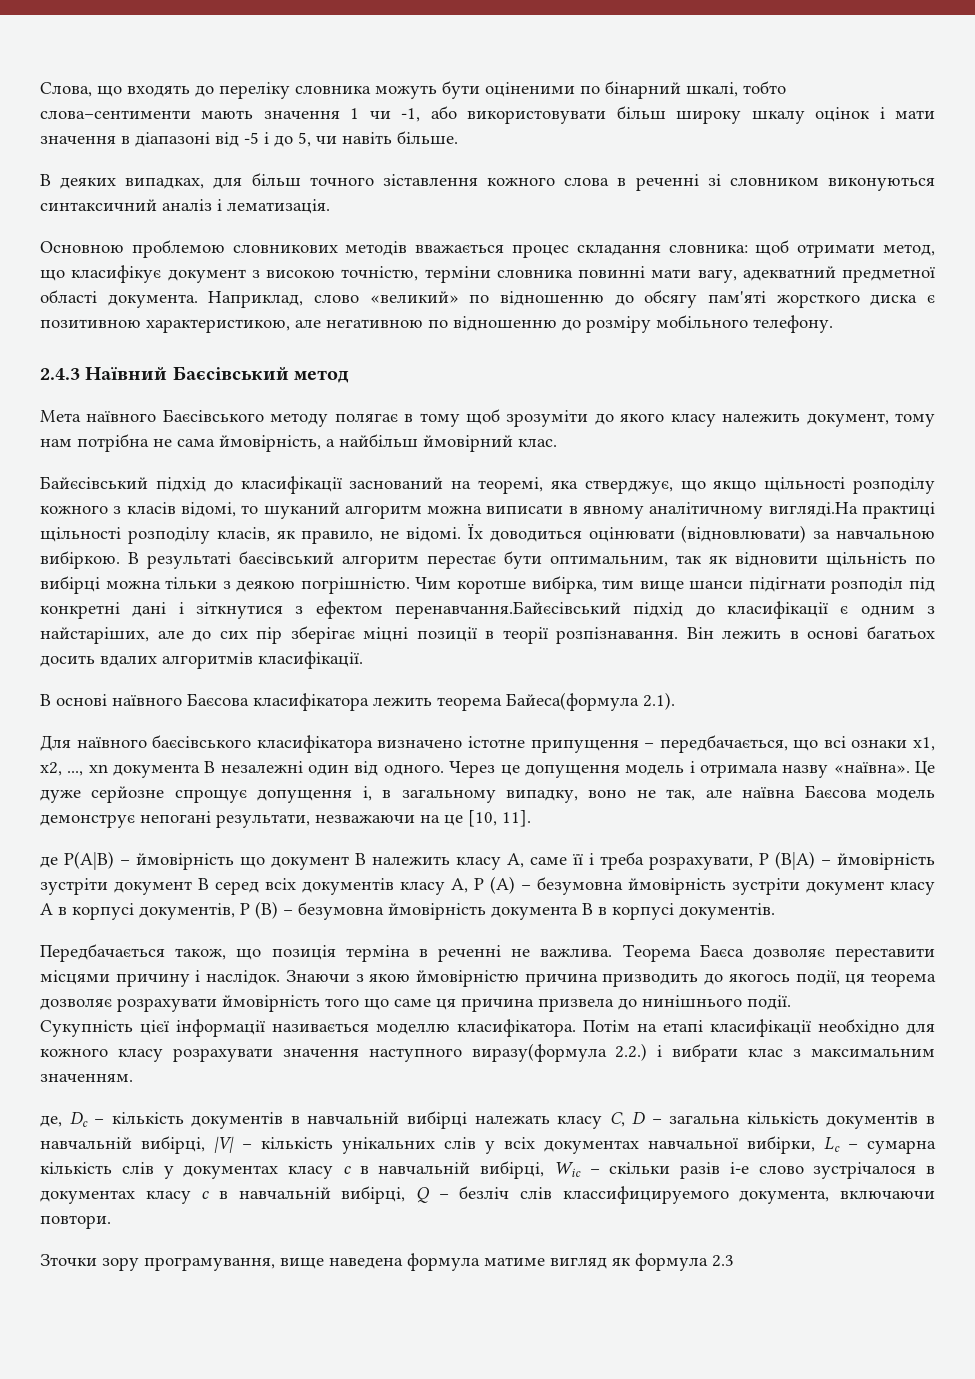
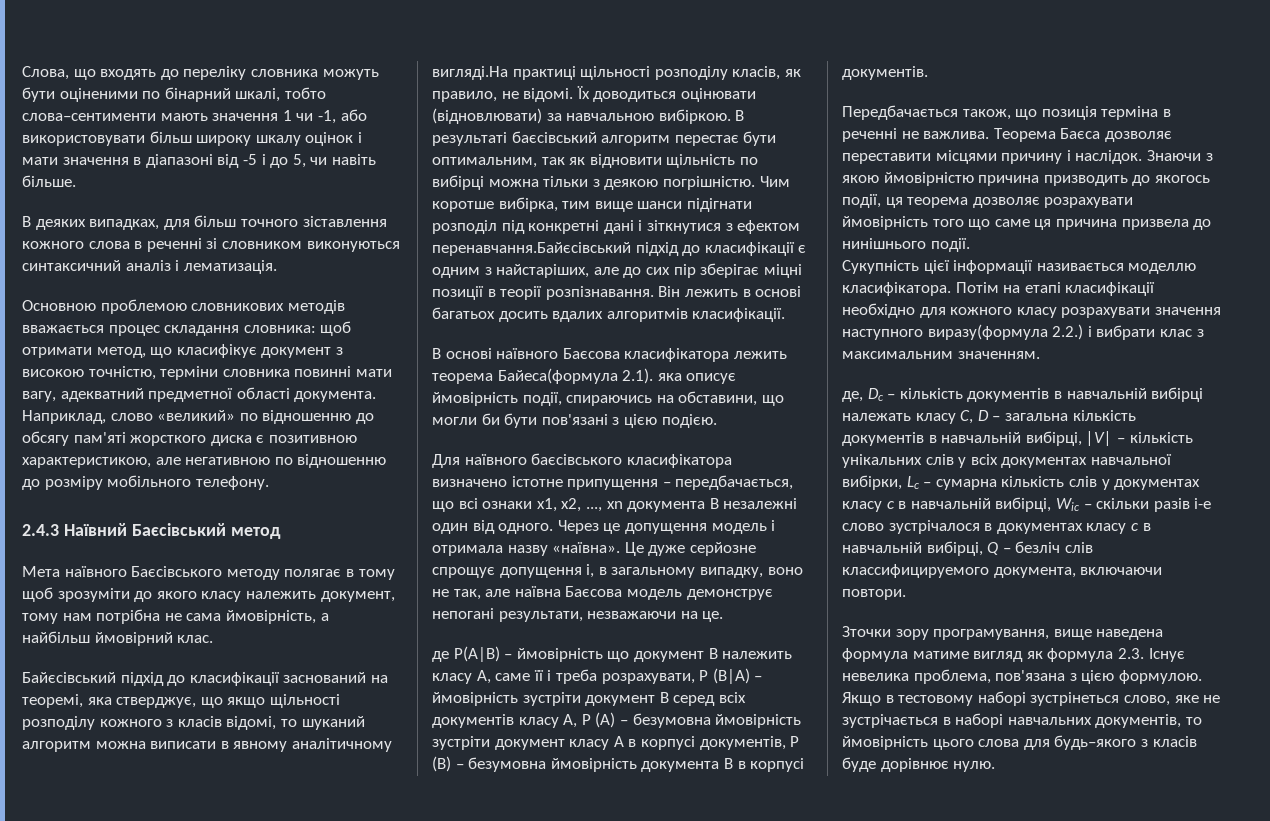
(675, 701) none -> [657,373,737,384] [432,391,784,406] [432,413,717,428] яка описує ймовірність події, спираючись на обставини, що могли би бути пов'язані з цією подією.
[444,810,531,827] це [10, 11]. -> [702,611,724,622] це.
[712,1255,734,1267] 2.3 -> [1117,648,1185,662] [842,669,1202,684] [842,691,1221,706] [842,713,1202,728] [842,735,1197,750] [842,757,996,772] 2.3. Існує невелика проблема, пов'язана з цією формулою. Якщо в тестовому наборі зустрінеться слово, яке не зустрічається в наборі навчальних документів, то ймовірність цього слова для будь–якого з класів буде дорівнює нулю.

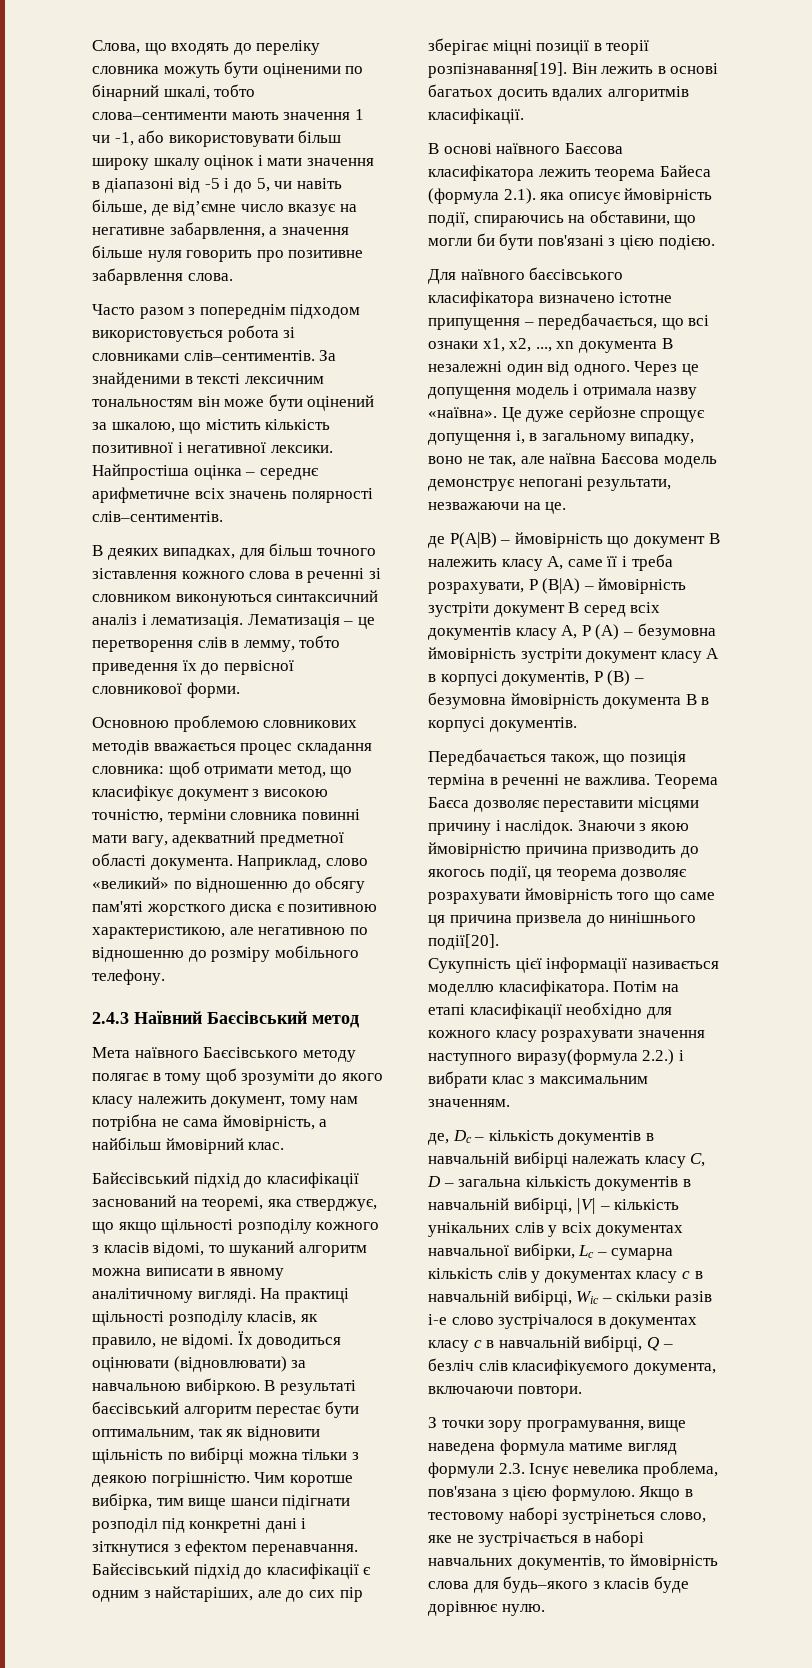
[22,175,76,187] більше. -> [92,199,357,216] [92,222,349,239] [92,245,364,262] [92,268,233,285] [92,304,361,319] [92,325,296,342] [92,350,337,361] [92,372,324,388] [92,394,375,411] [92,419,331,434] [92,442,333,453] [92,464,319,480] [92,487,373,503] [92,511,223,522] більше, де від’ємне число вказує на негативне забарвлення, а значення більше нуля говорить про позитивне забарвлення слова. // Часто разом з попереднім підходом використовується робота зі словниками слів–сентиментів. За знайденими в тексті лексичним тональностям він може бути оцінений за шкалою, що містить кількість позитивної і негативної лексики. Найпростіша оцінка – середнє арифметичне всіх значень полярності слів–сентиментів.
(277, 267) none -> [247,614,375,629] [92,635,341,652] [92,660,294,675] [92,682,240,698] Лематизація – це перетворення слів в лемму, тобто приведення їх до первісної словникової форми.
[432,66,508,80] вигляді.На -> [197,1288,281,1303] вигляді. На
[432,242,631,256] перенавчання.Байєсівський -> [251,1544,358,1556] [92,1563,189,1575] перенавчання. Байєсівський
[545,286,654,300] розпізнавання. -> [428,62,567,78] розпізнавання[19].
[497,368,618,384] Байеса(формула -> [659,165,711,177] [428,188,499,204] Байеса (формула
[930,238,970,252] події. -> [428,934,499,950] події[20].
[842,564,989,578] классифицируемого -> [512,1359,630,1375] класифікуємого
[842,626,891,637] Зточки -> [428,1417,484,1428] З точки
[1026,648,1114,662] як формула -> [428,1462,494,1478] формули
[932,739,974,750] цього -> (718, 1562) none

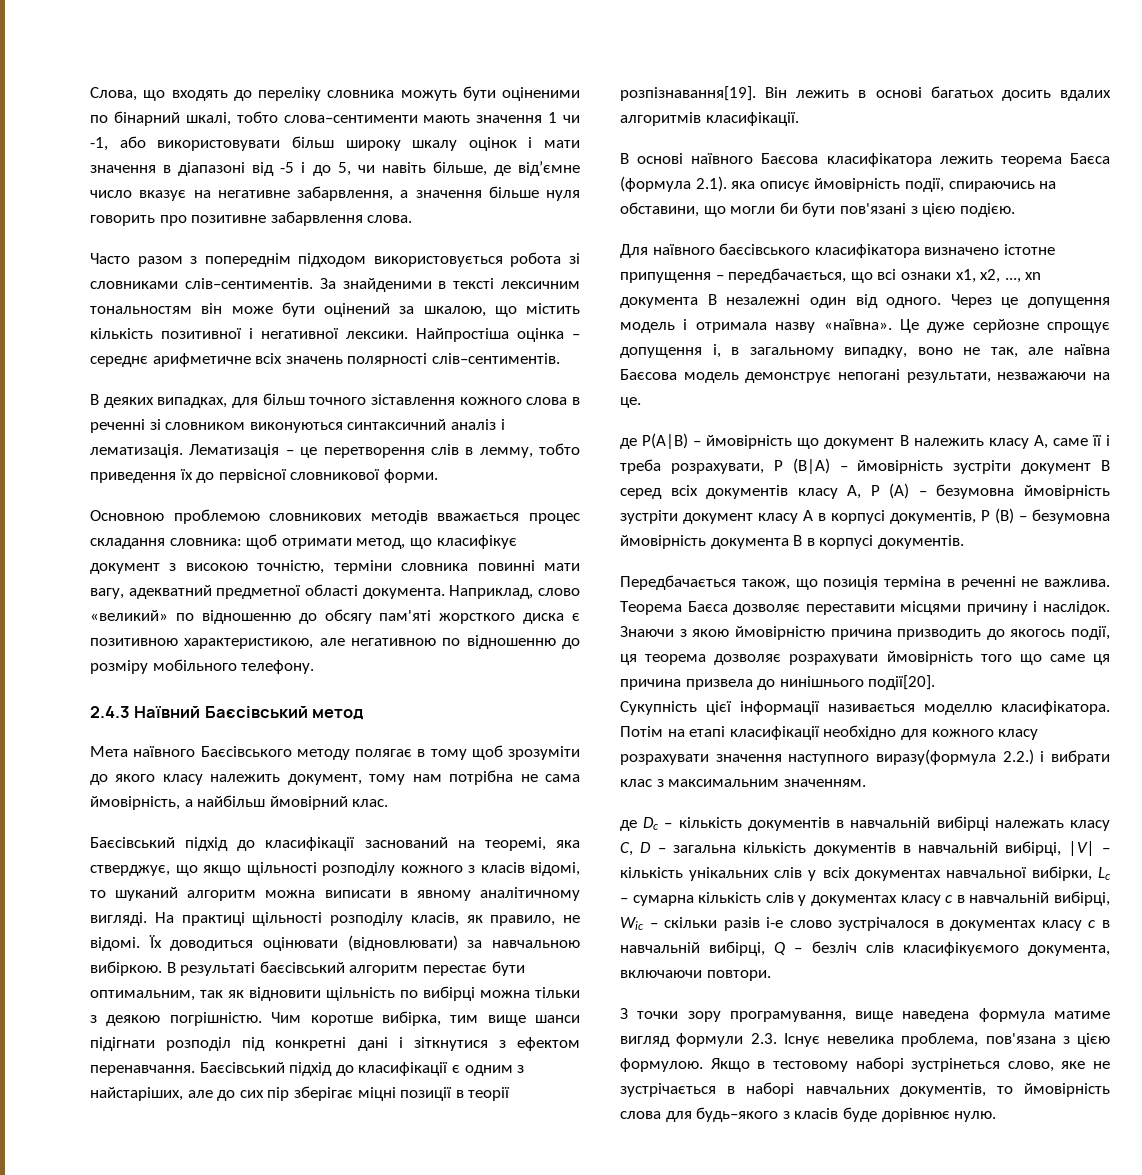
[92,1172,189,1184] Байєсівський -> [90,837,175,848] Баєсівський
[92,1563,189,1575] Байєсівський -> [199,1062,285,1073] Баєсівський
[659,165,711,177] Байеса -> [1070,153,1110,164] Баєса
[428,1133,449,1145] де, -> [620,820,637,831] де

